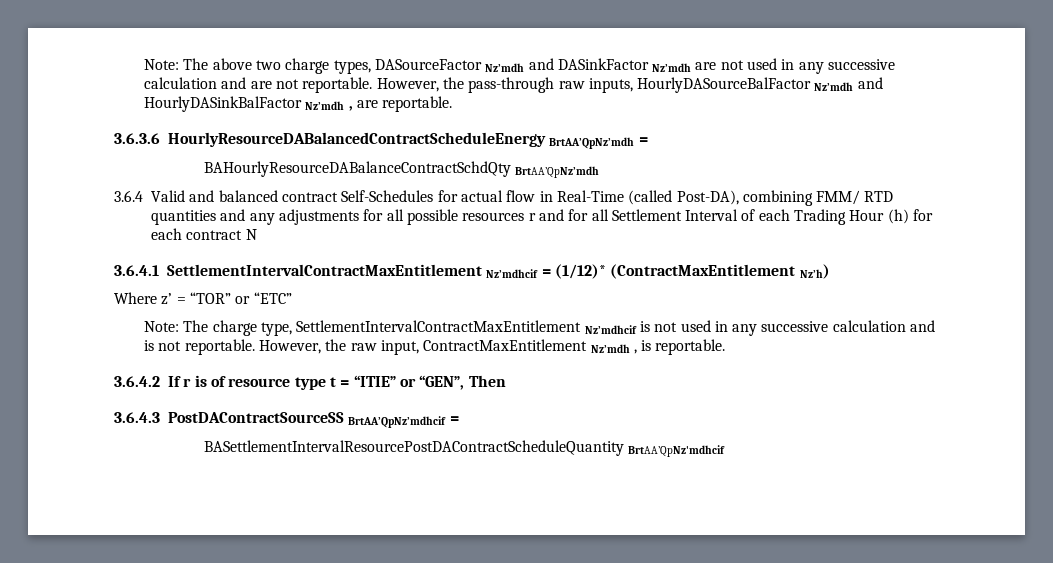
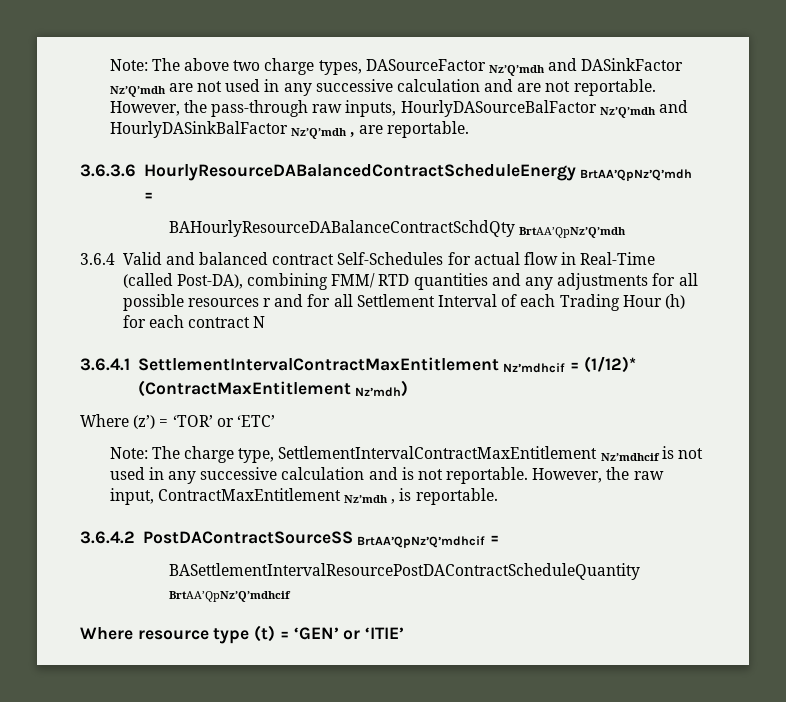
[485,63,525,72] Nz’mdh -> [488,65,545,76] Nz’Q’mdh
[652,63,692,72] Nz’mdh -> [109,86,166,97] Nz’Q’mdh
[814,82,854,91] Nz’mdh -> [599,107,656,118] Nz’Q’mdh
[305,101,345,110] Nz’mdh -> [290,128,347,139] Nz’Q’mdh
[549,137,635,149] BrtAA’QpNz’mdh -> [580,169,693,181] BrtAA’QpNz’Q’mdh
[515,166,600,178] BrtAA’QpNz’mdh -> [518,227,626,238] BrtAA’QpNz’Q’mdh
[799,264,830,279] [114,292,292,305] Nz’h) // Where z’ = “TOR” or “ETC” -> [355,380,409,397] [80,414,275,429] Nz’mdh) // Where (z’) = ‘TOR’ or ‘ETC’
[168,375,506,390] [114,412,459,428] [203,440,726,457] If r is of resource type t = “ITIE” or “GEN”, Then // 3.6.4.3 PostDAContractSourceSS BrtAA’QpNz’mdhcif = // BASettlementIntervalResourcePostDAContractScheduleQuantity BrtAA’QpNz'mdhcif -> [142,531,500,548] [168,563,640,580] [168,591,291,602] [80,625,405,644] PostDAContractSourceSS BrtAA’QpNz’Q’mdhcif = // BASettlementIntervalResourcePostDAContractScheduleQuantity BrtAA’QpNz’Q’mdhcif // Where resource type (t) = ‘GEN’ or ‘ITIE’

